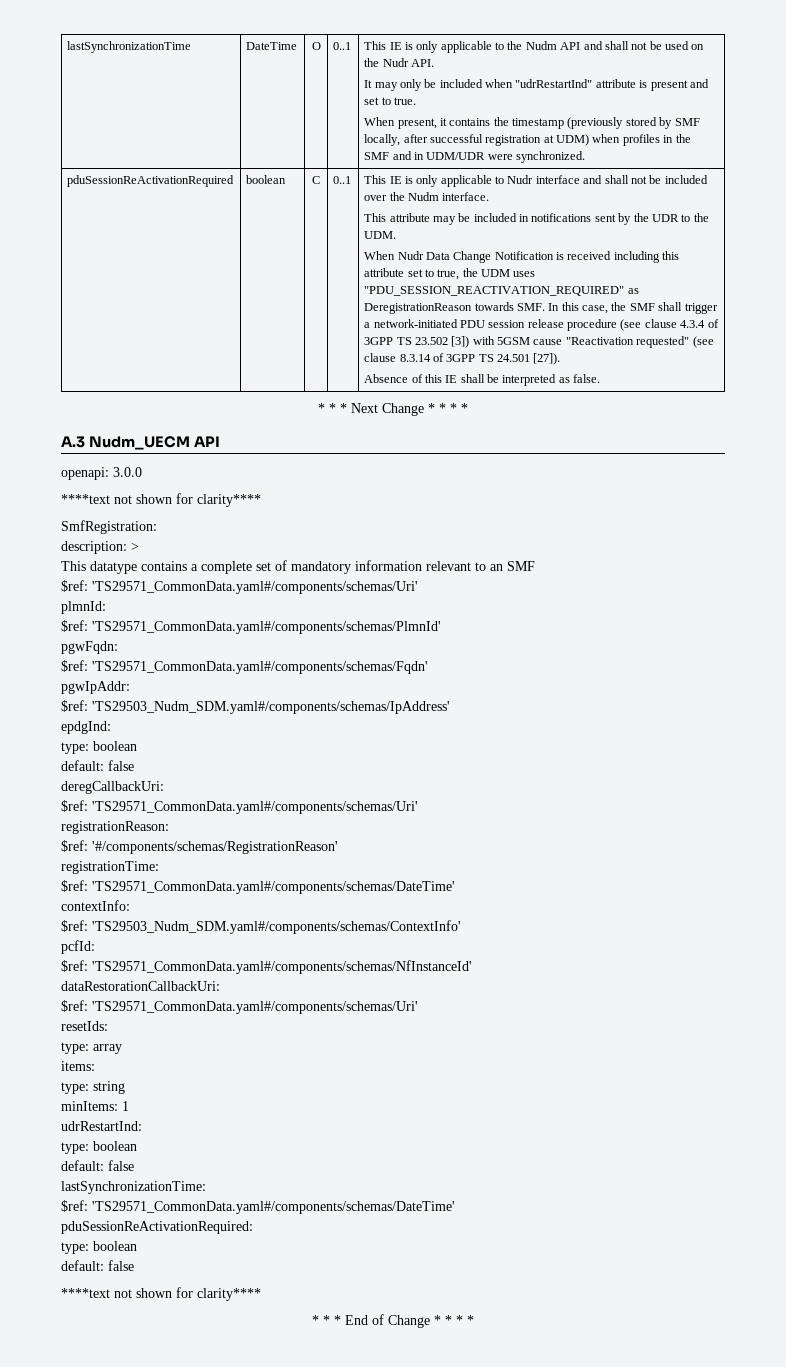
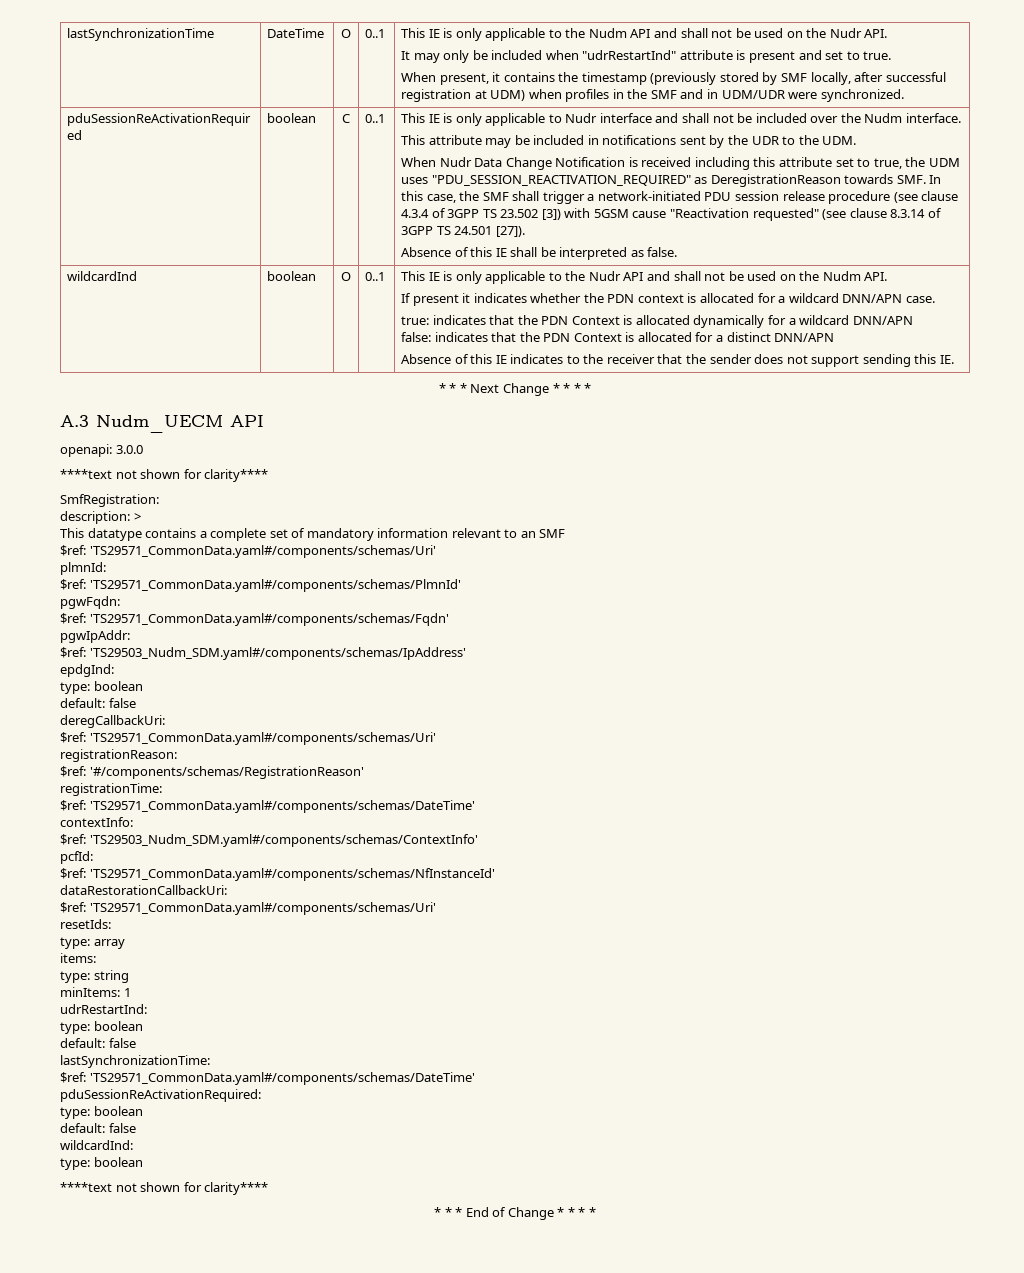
(601, 378) none -> [67,271,138,281] [267,271,317,281] [341,272,351,281] [365,272,386,281] [401,271,888,284] [401,293,935,306] [401,315,913,328] [401,332,835,342] [401,354,954,367] // wildcardInd | boolean | O | 0..1 | This IE is only applicable to the Nudr API and shall not be used on the Nudm API. // If present it indicates whether the PDN context is allocated for a wildcard DNN/APN case. // true: indicates that the PDN Context is allocated dynamically for a wildcard DNN/APN // false: indicates that the PDN Context is allocated for a distinct DNN/APN // Absence of this IE indicates to the receiver that the sender does not support sending this IE.
(134, 1265) none -> [60,1140,133,1150] [60,1157,143,1170] // wildcardInd: // type: boolean

